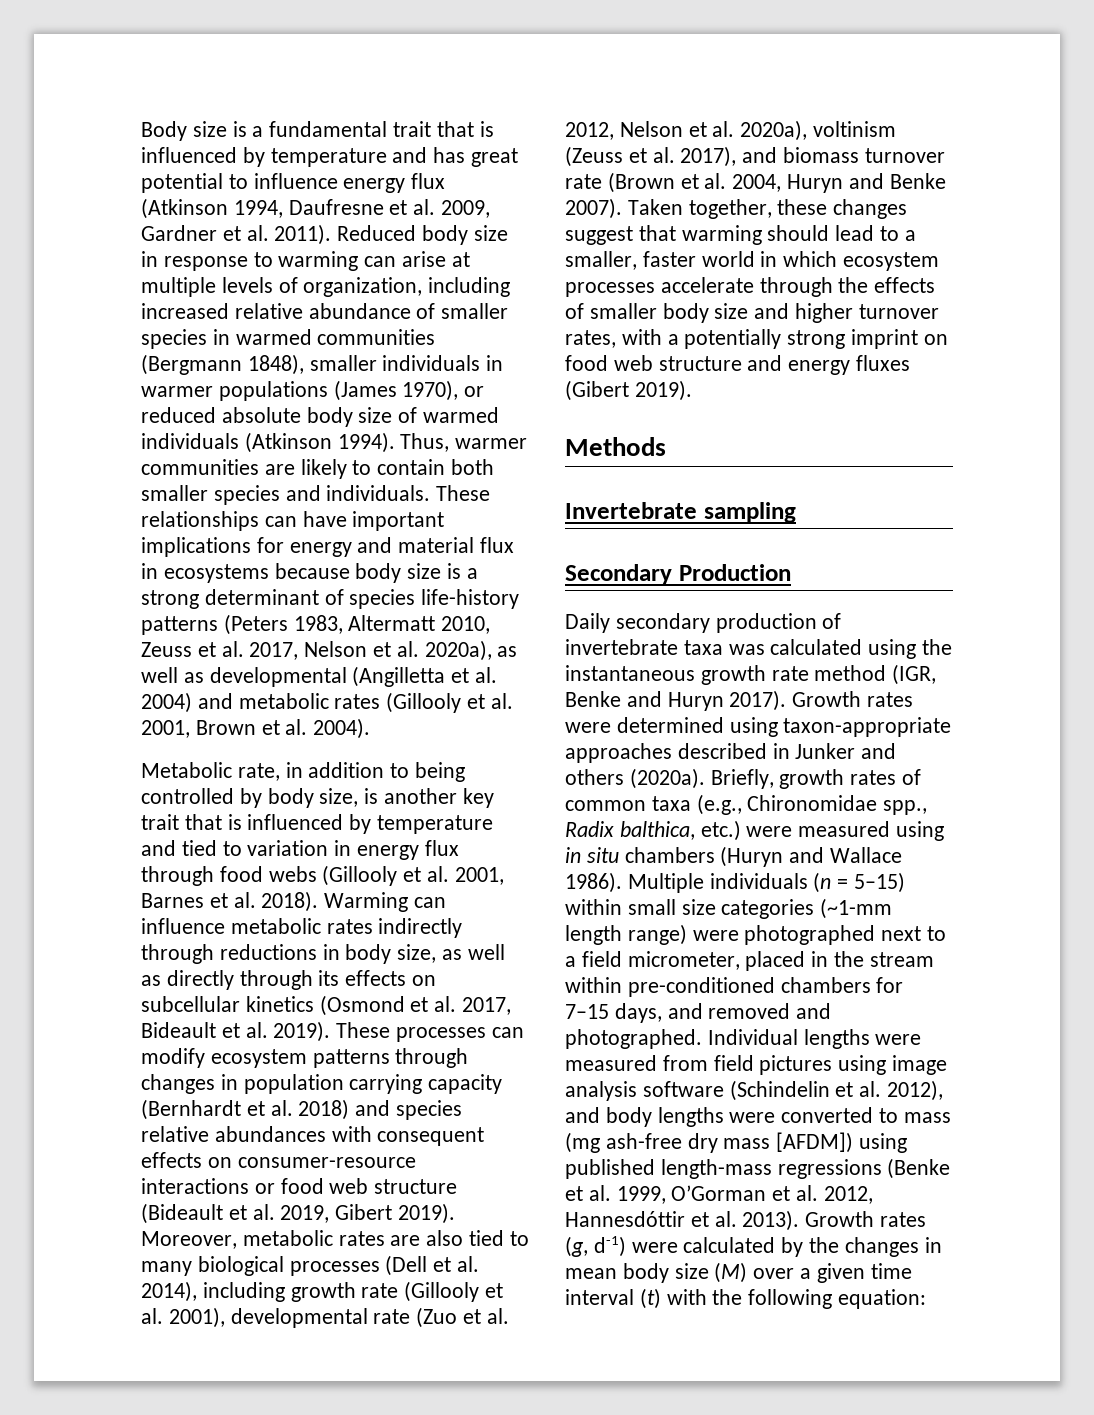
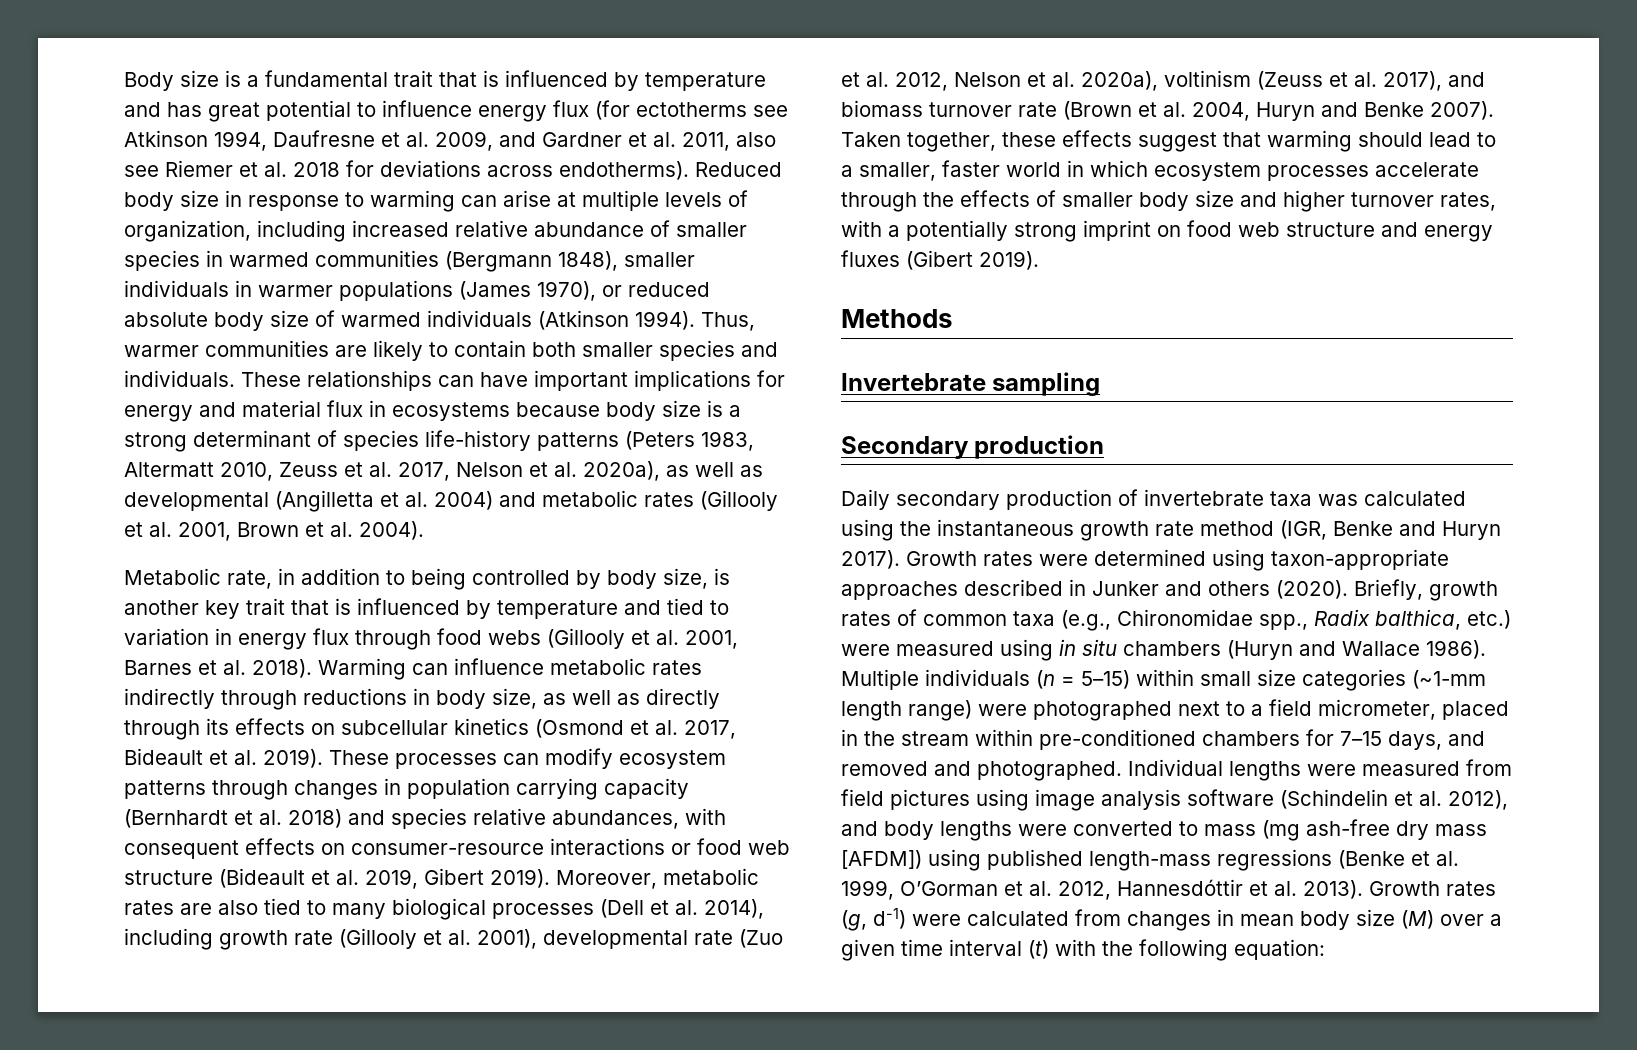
[141,198,228,219] (Atkinson -> [595,100,788,120] [124,130,208,147] (for ectotherms see Atkinson
(491, 209) none -> [499,132,536,147] and
[274,224,332,245] 2011). -> [682,132,776,151] [124,160,689,180] 2011, also see Riemer et al. 2018 for deviations across endotherms).
[214,1126,326,1142] abundances -> [552,810,679,829] abundances,
[833,199,908,219] changes -> [1062,130,1132,147] effects
[678,564,791,581] Production -> [974,435,1105,459] production
[629,768,705,789] (2020a). -> [1276,580,1348,599] (2020).
[781,1237,840,1257] by the -> [1075,909,1121,926] from

